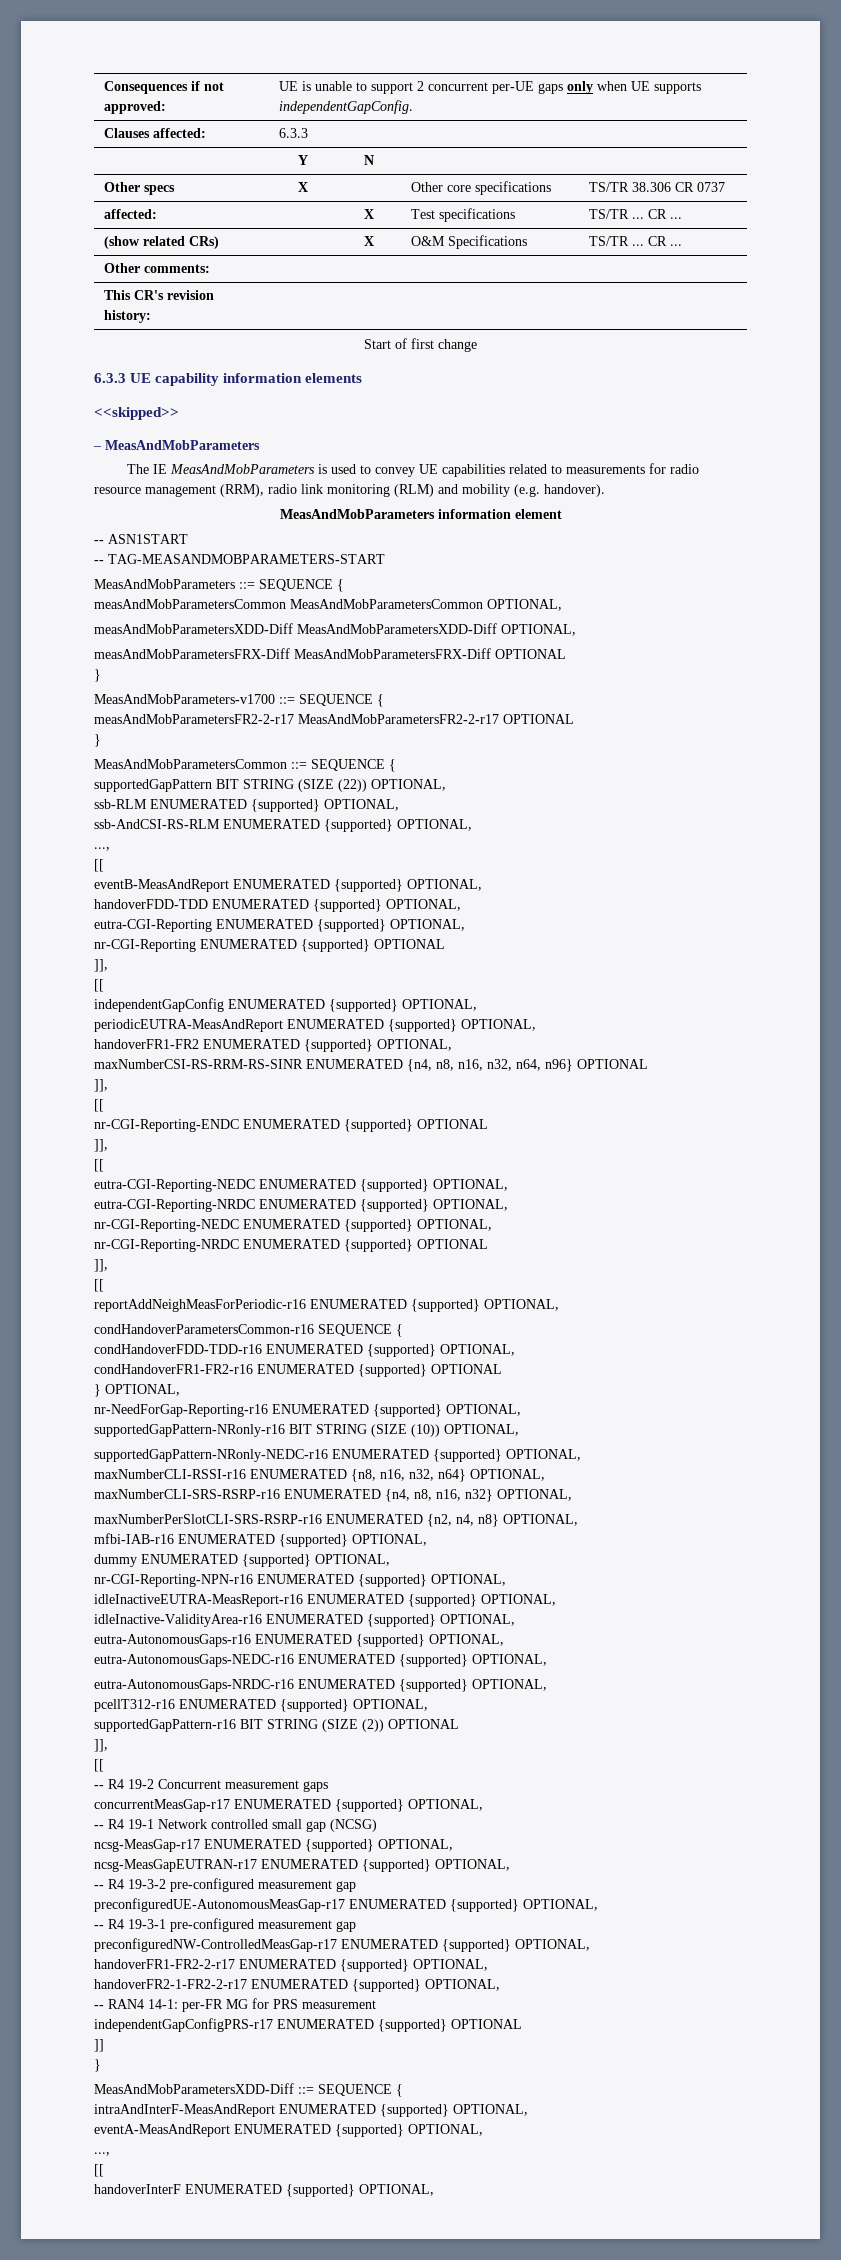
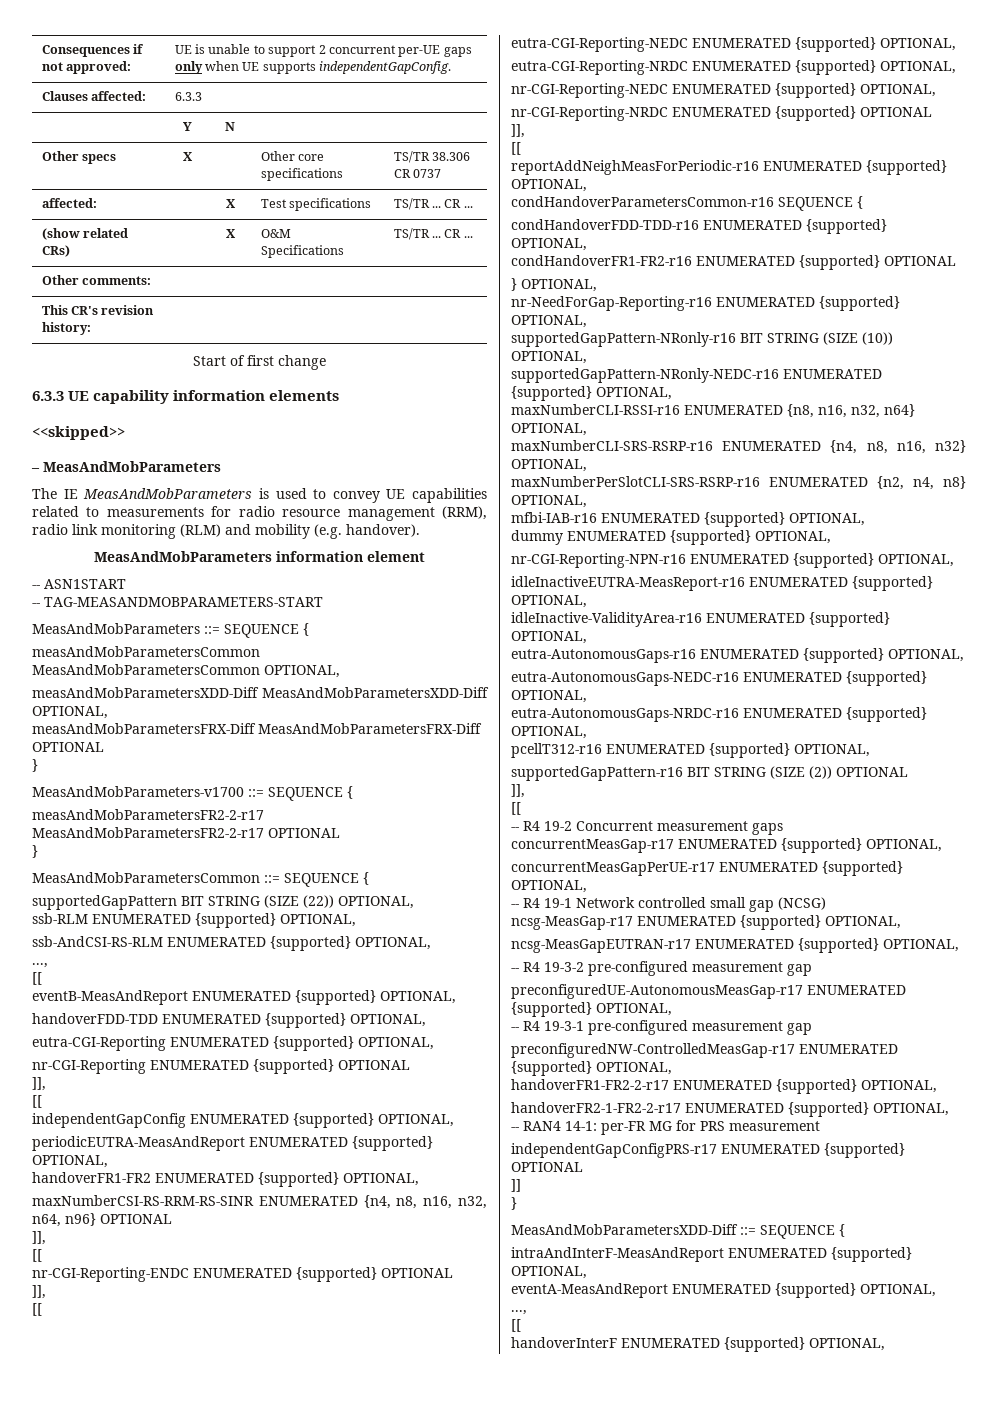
(483, 1805) none -> [511,861,903,876] [511,880,587,893] // concurrentMeasGapPerUE-r17 ENUMERATED {supported} OPTIONAL,

